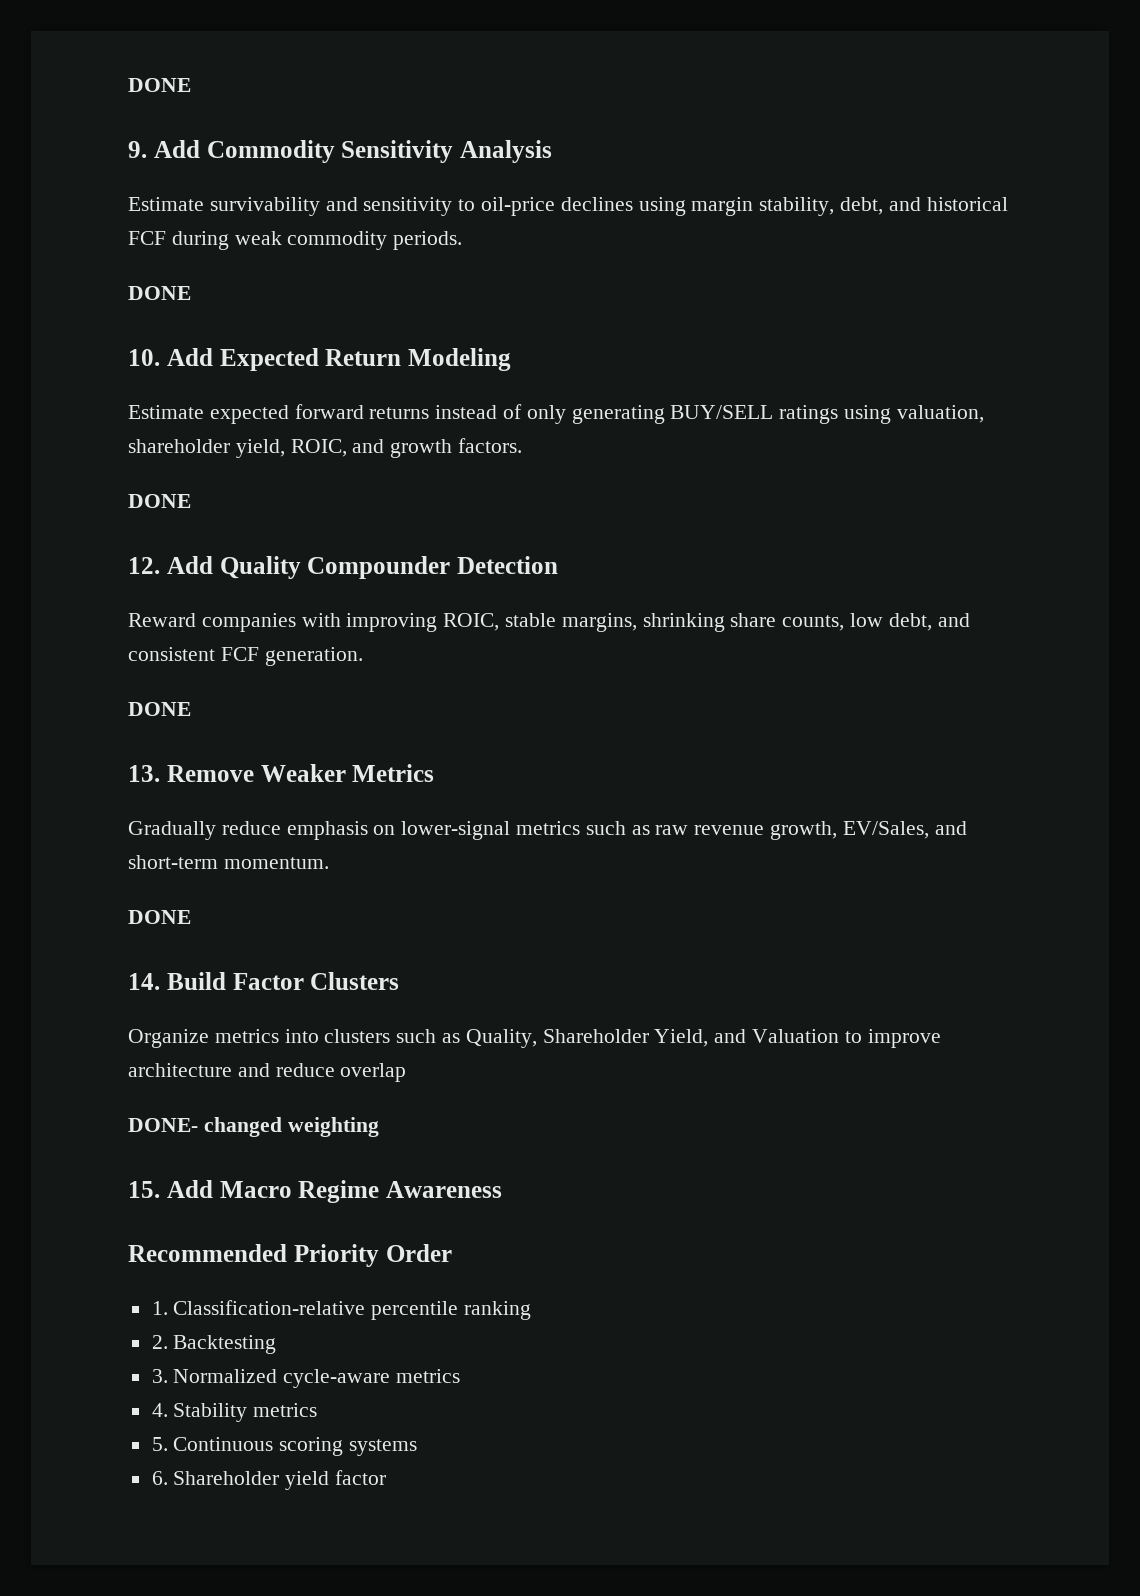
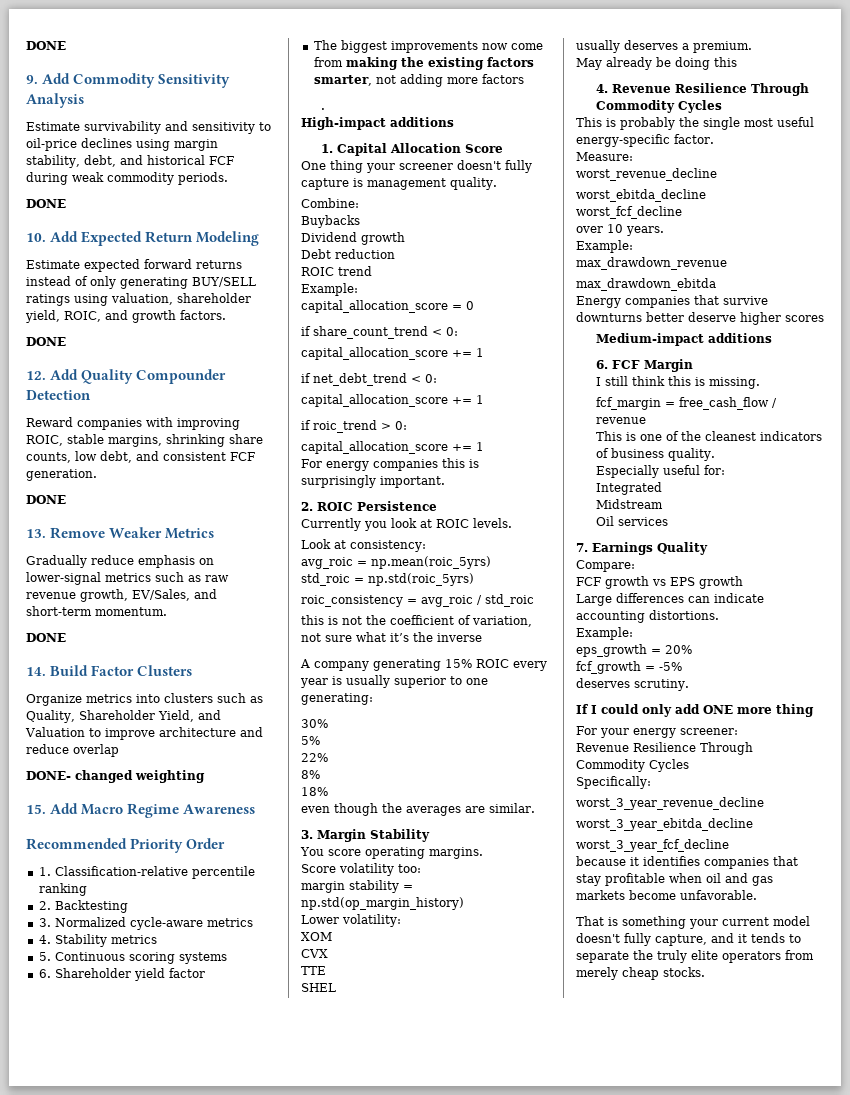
(387, 1477) none -> [313,40,543,53] [313,57,534,70] [313,74,524,87] [320,108,325,110] [301,117,454,130] [320,143,503,156] [301,160,532,173] [301,177,497,190] [301,198,359,208] [301,215,360,228] [301,232,405,245] [301,249,395,259] [301,266,372,276] [301,283,358,296] [301,300,474,313] [301,326,458,339] [301,347,484,360] [301,373,437,386] [301,394,484,407] [301,420,407,433] [301,441,484,454] [301,458,479,471] [301,475,445,488] [301,501,437,511] [301,518,512,531] [301,539,426,552] [301,556,491,569] [301,573,474,586] [301,594,534,607] [301,615,532,627] [301,632,482,642] [300,659,547,671] [300,675,488,688] [301,693,373,705] [301,719,328,728] [301,736,320,745] [301,753,328,762] [301,770,320,779] [301,787,328,796] [301,803,535,816] [301,829,430,842] [300,847,483,859] [301,863,421,876] [301,880,413,893] [301,897,464,910] [301,914,401,927] [301,932,332,941] [301,949,328,958] [301,966,326,975] [301,983,336,992] [576,40,752,53] [576,57,737,70] [595,83,809,96] [595,100,722,113] [576,117,814,130] [576,134,714,147] [576,152,633,161] [576,168,717,181] [576,189,706,202] [576,206,682,219] [576,224,664,236] [576,240,633,253] [576,257,727,270] [576,278,716,291] [576,295,768,308] [576,312,824,325] [595,333,772,346] [595,359,693,372] [595,376,760,389] [595,397,777,410] [595,417,646,424] [595,431,822,441] [595,448,715,461] [595,465,725,478] [595,482,662,495] [595,499,663,509] [595,516,668,526] [576,542,708,555] [576,560,635,572] [576,576,743,589] [576,593,764,606] [576,610,719,623] [576,627,633,640] [576,644,692,657] [576,661,682,674] [576,678,689,691] [576,704,814,717] [576,726,738,738] [576,742,753,755] [576,759,689,772] [576,776,651,789] [576,797,764,810] [576,818,753,831] [576,839,729,852] [576,856,798,869] [576,873,773,886] [576,890,757,900] [576,916,810,929] [576,933,801,946] [576,950,814,963] [576,967,705,980] // The biggest improvements now come from making the existing factors smarter, not adding more factors // . // High-impact additions // 1. Capital Allocation Score // One thing your screener doesn't fully capture is management quality. // Combine: // Buybacks // Dividend growth // Debt reduction // ROIC trend // Example: // capital_allocation_score = 0 // if share_count_trend < 0: // capital_allocation_score += 1 // if net_debt_trend < 0: // capital_allocation_score += 1 // if roic_trend > 0: // capital_allocation_score += 1 // For energy companies this is surprisingly important. // 2. ROIC Persistence // Currently you look at ROIC levels. // Look at consistency: // avg_roic = np.mean(roic_5yrs) // std_roic = np.std(roic_5yrs) // roic_consistency = avg_roic / std_roic // this is not the coefficient of variation, not sure what it’s the inverse // A company generating 15% ROIC every year is usually superior to one generating: // 30% // 5% // 22% // 8% // 18% // even though the averages are similar. // 3. Margin Stability // You score operating margins. // Score volatility too: // margin stability = np.std(op_margin_history) // Lower volatility: // XOM // CVX // TTE // SHEL // usually deserves a premium. // May already be doing this // 4. Revenue Resilience Through Commodity Cycles // This is probably the single most useful energy-specific factor. // Measure: // worst_revenue_decline // worst_ebitda_decline // worst_fcf_decline // over 10 years. // Example: // max_drawdown_revenue // max_drawdown_ebitda // Energy companies that survive downturns better deserve higher scores // Medium-impact additions // 6. FCF Margin // I still think this is missing. // fcf_margin = free_cash_flow / revenue // This is one of the cleanest indicators of business quality. // Especially useful for: // Integrated // Midstream // Oil services // 7. Earnings Quality // Compare: // FCF growth vs EPS growth // Large differences can indicate accounting distortions. // Example: // eps_growth = 20% // fcf_growth = -5% // deserves scrutiny. // If I could only add ONE more thing // For your energy screener: // Revenue Resilience Through Commodity Cycles // Specifically: // worst_3_year_revenue_decline // worst_3_year_ebitda_decline // worst_3_year_fcf_decline // because it identifies companies that stay profitable when oil and gas markets become unfavorable. // That is something your current model doesn't fully capture, and it tends to separate the truly elite operators from merely cheap stocks.

